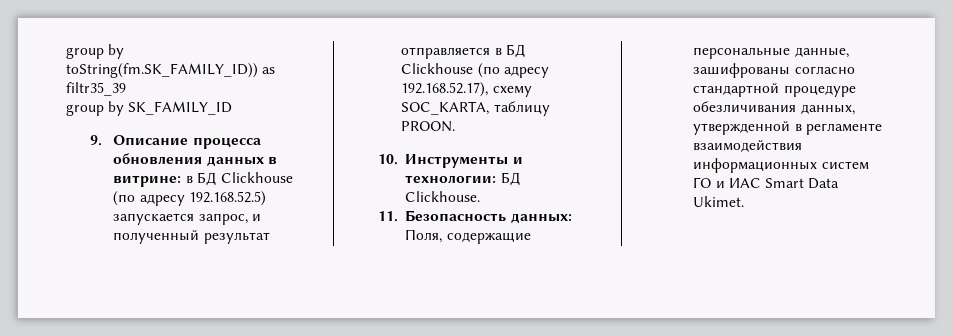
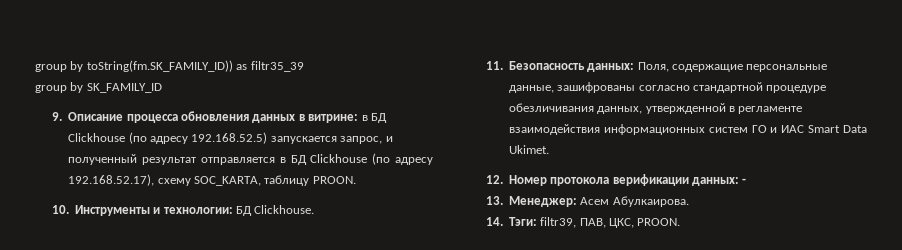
(745, 201) none -> [485,174,747,186] [485,196,689,207] [485,217,681,228] // 12. Номер протокола верификации данных: - // 13. Менеджер: Асем Абулкаирова. // 14. Тэги: filtr39, ПАВ, ЦКС, PROON.

